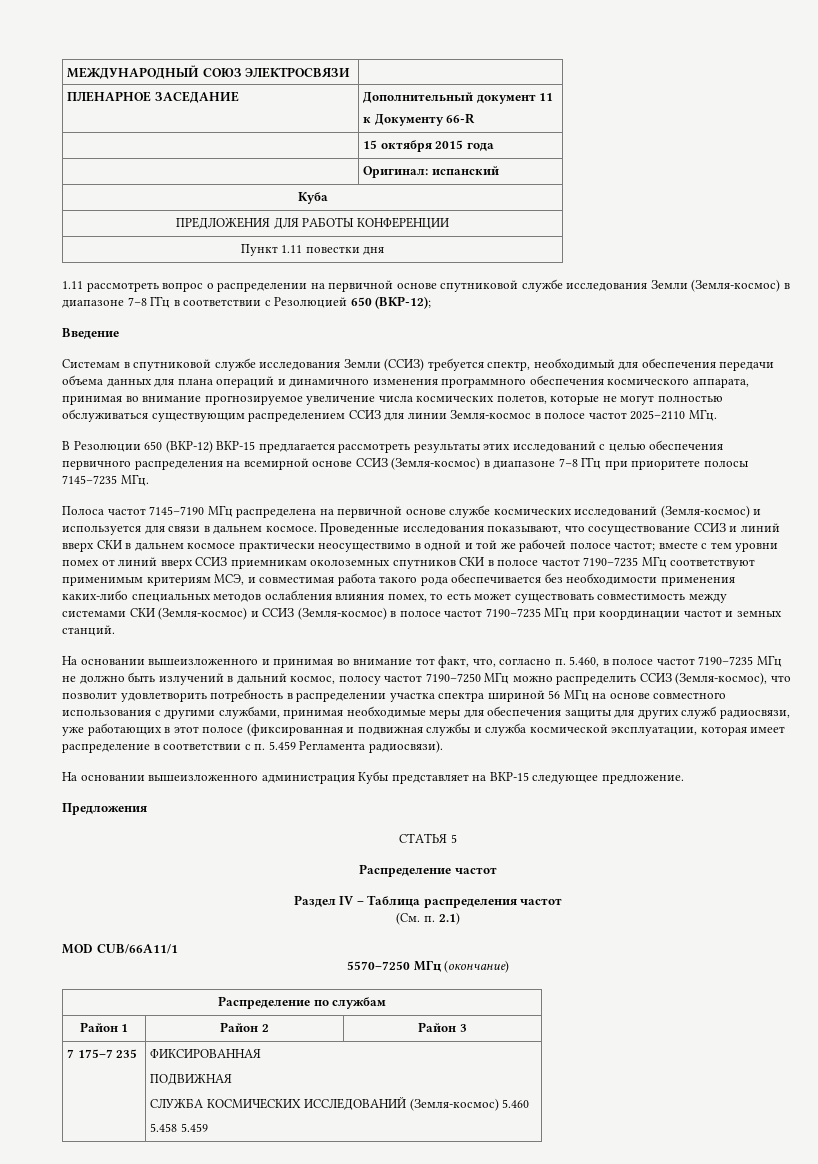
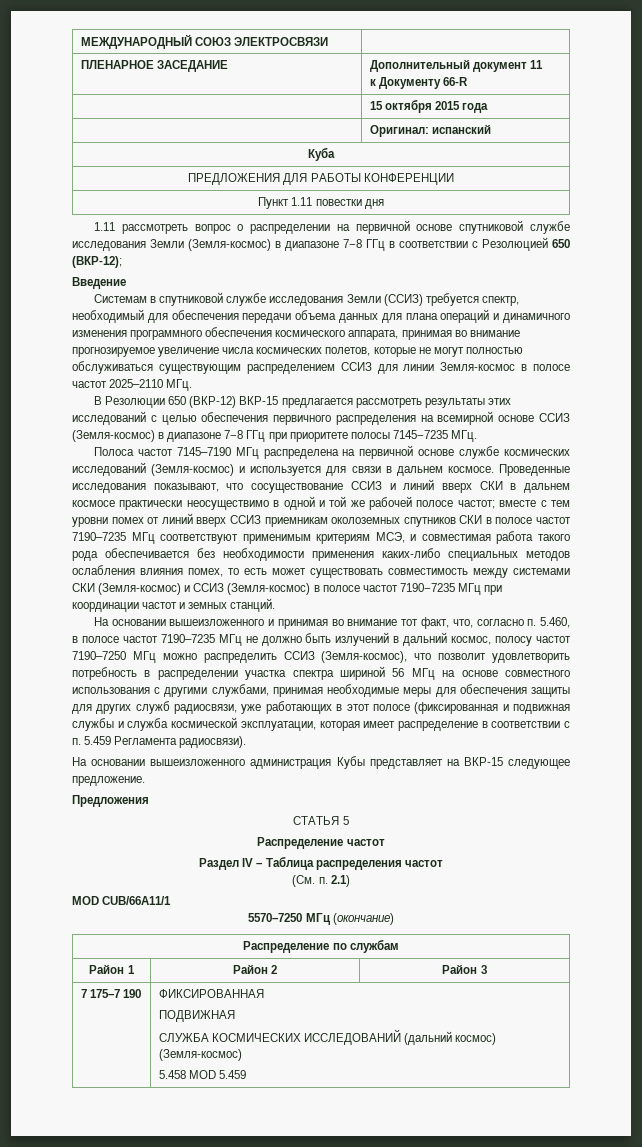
[116,1049,138,1058] 235 -> [122,989,141,998] 190
[409,1098,530,1111] (Земля-космос) 5.460 -> [404,1031,497,1045] [158,1049,242,1061] (дальний космос) (Земля-космос)
(178, 1127) none -> [188,1070,216,1079] MOD

